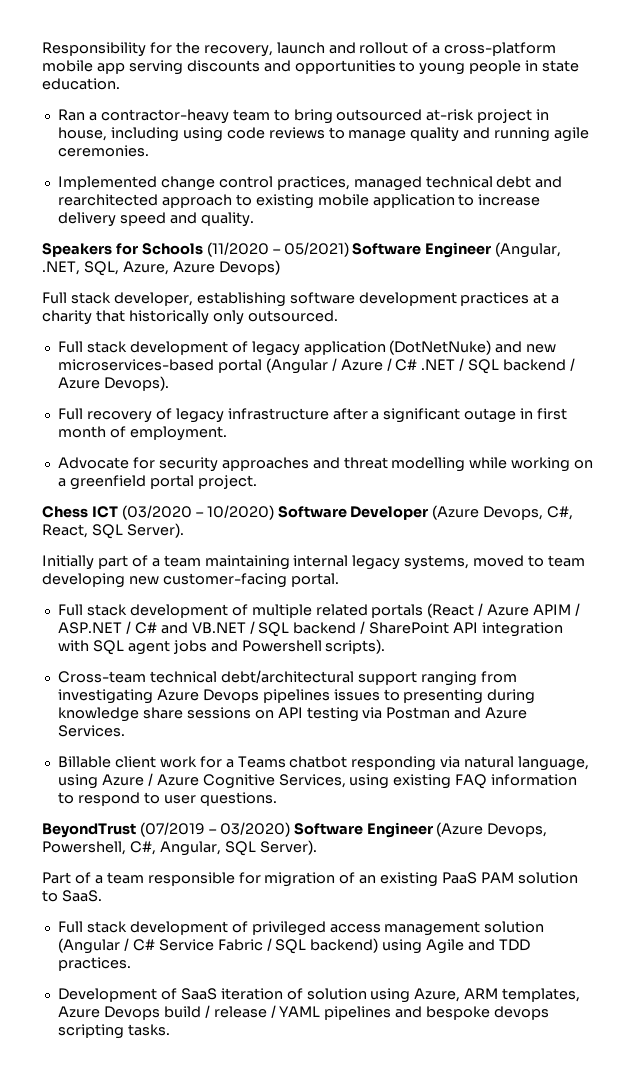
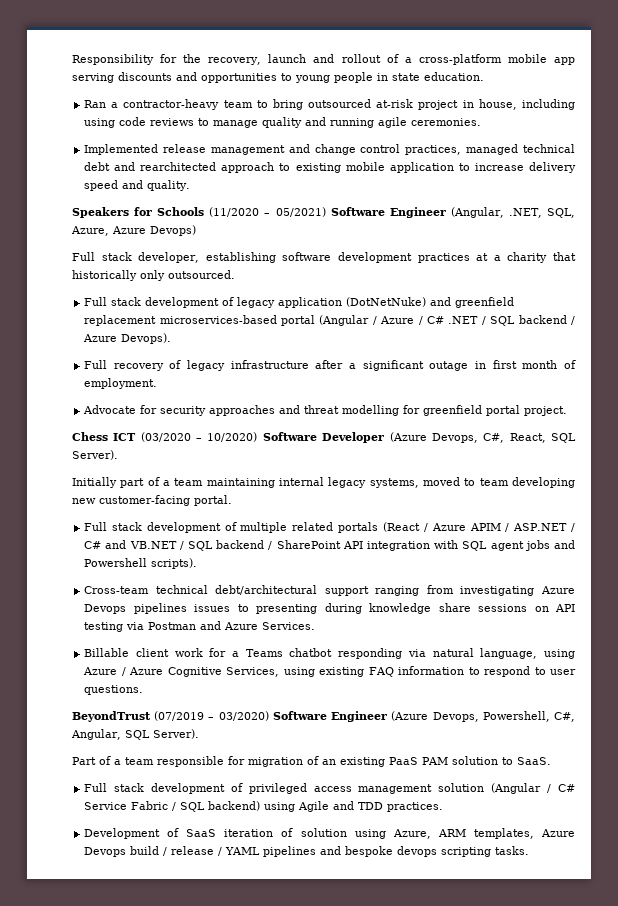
(157, 183) none -> [162,144,310,155] release management and
[526,344,557,353] new -> [455,297,515,308] [84,315,157,326] greenfield replacement
[469,457,594,472] [57,478,66,487] while working on a -> [403,405,421,414] for

